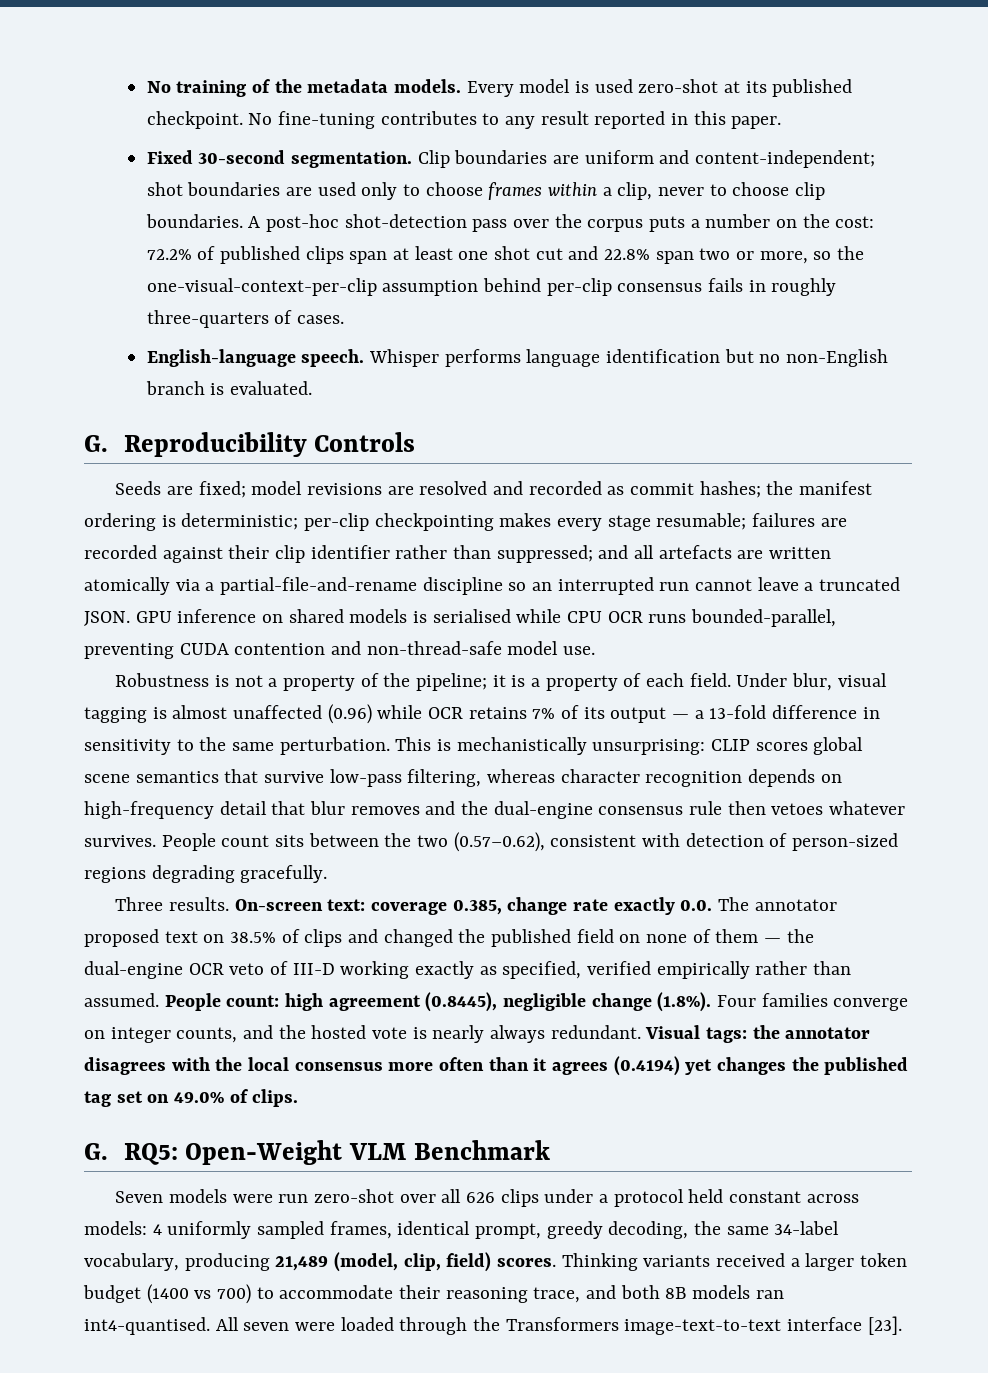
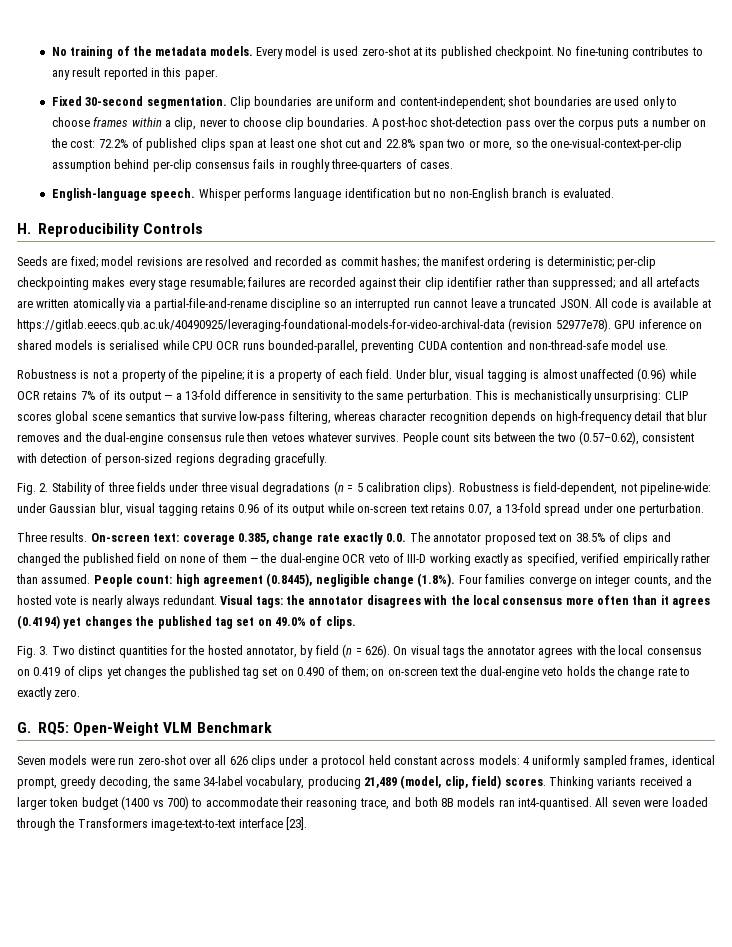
[84,435,108,452] G. -> [17,223,31,234] H.
(130, 618) none -> [595,298,711,308] [17,318,611,332] All code is available at https://gitlab.eeecs.qub.ac.uk/40490925/leveraging-foundational-models-for-video-archival-data (revision 52977e78).
(328, 874) none -> [17,481,712,495] [17,503,704,516] // Fig. 2. Stability of three fields under three visual degradations (n = 5 calibration clips). Robustness is field-dependent, not pipeline-wide: under Gaussian blur, visual tagging retains 0.96 of its output while on-screen text retains 0.07, a 13-fold spread under one perturbation.
(299, 1098) none -> [17,644,702,658] [17,666,690,679] [17,687,81,700] // Fig. 3. Two distinct quantities for the hosted annotator, by field (n = 626). On visual tags the annotator agrees with the local consensus on 0.419 of clips yet changes the published tag set on 0.490 of them; on on-screen text the dual-engine veto holds the change rate to exactly zero.

